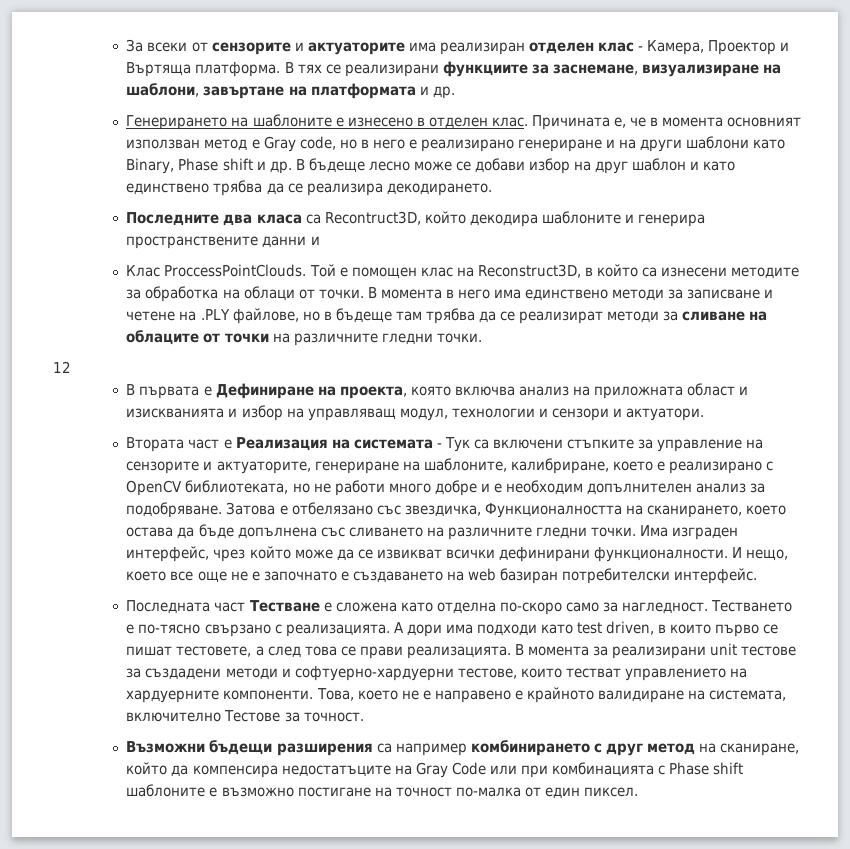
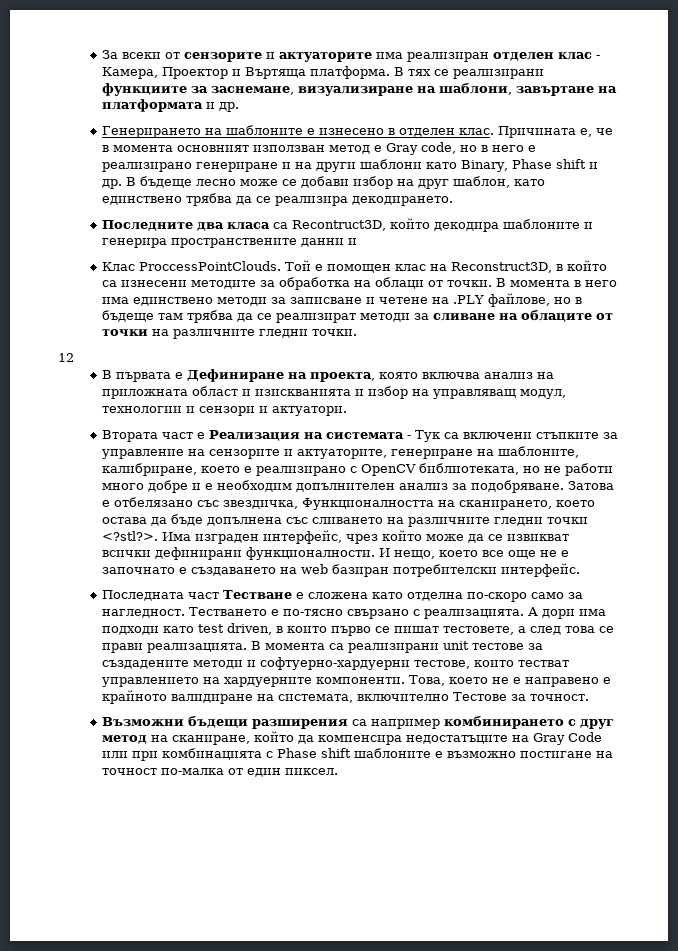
[632,158,700,171] шаблон и -> [453,176,511,188] шаблон,
[590,527,636,537] точки. -> [547,517,589,524] [102,531,159,541] точки <?stl?>.
[592,646,608,656] за -> [329,643,345,650] са
[145,668,222,680] създадени -> [102,660,190,669] създадените

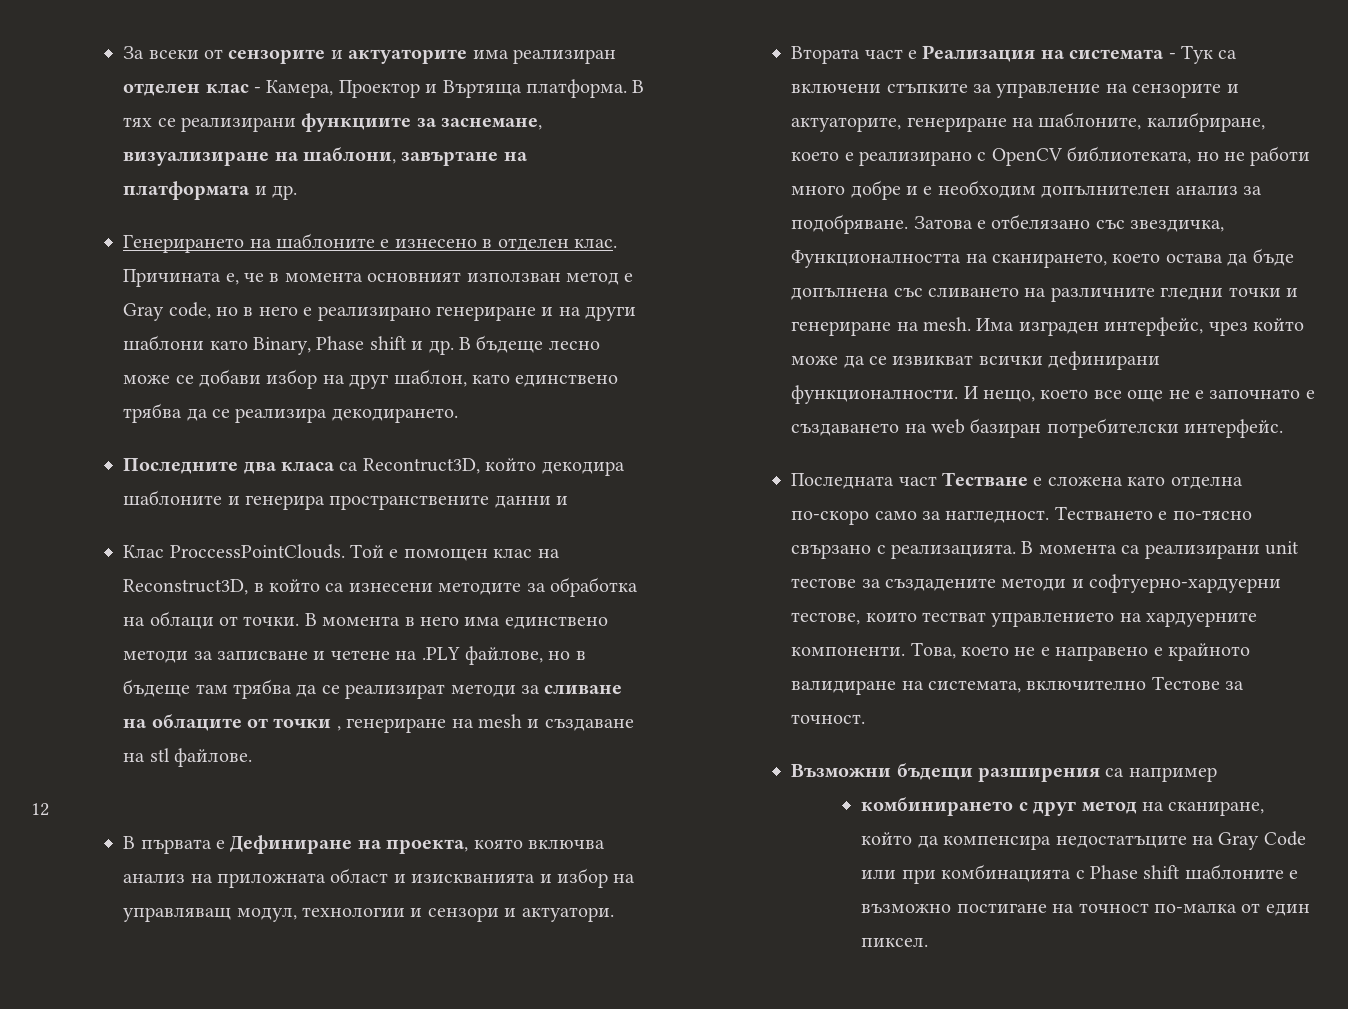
[152,329,358,339] на различните гледни точки. -> [336,714,634,733] [123,748,252,767] , генериране на mesh и създаване на stl файлове.
[102,531,159,541] <?stl?>. -> [1285,288,1298,297] [791,317,971,336] и генериране на mesh.
[528,607,607,619] [102,623,615,636] [102,643,248,653] А дори има подходи като test driven, в които първо се пишат тестовете, а след това се прави реализацията. -> (1016, 551) none
(441, 724) none -> (1217, 774) //

